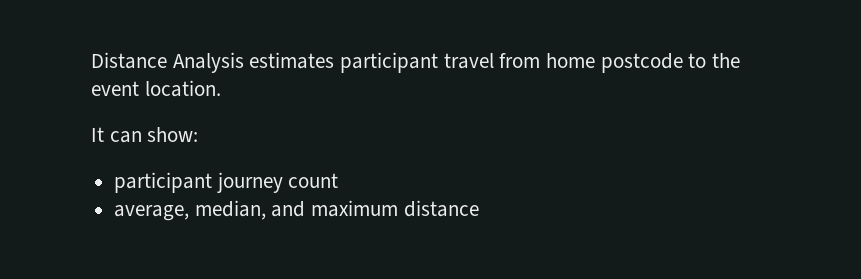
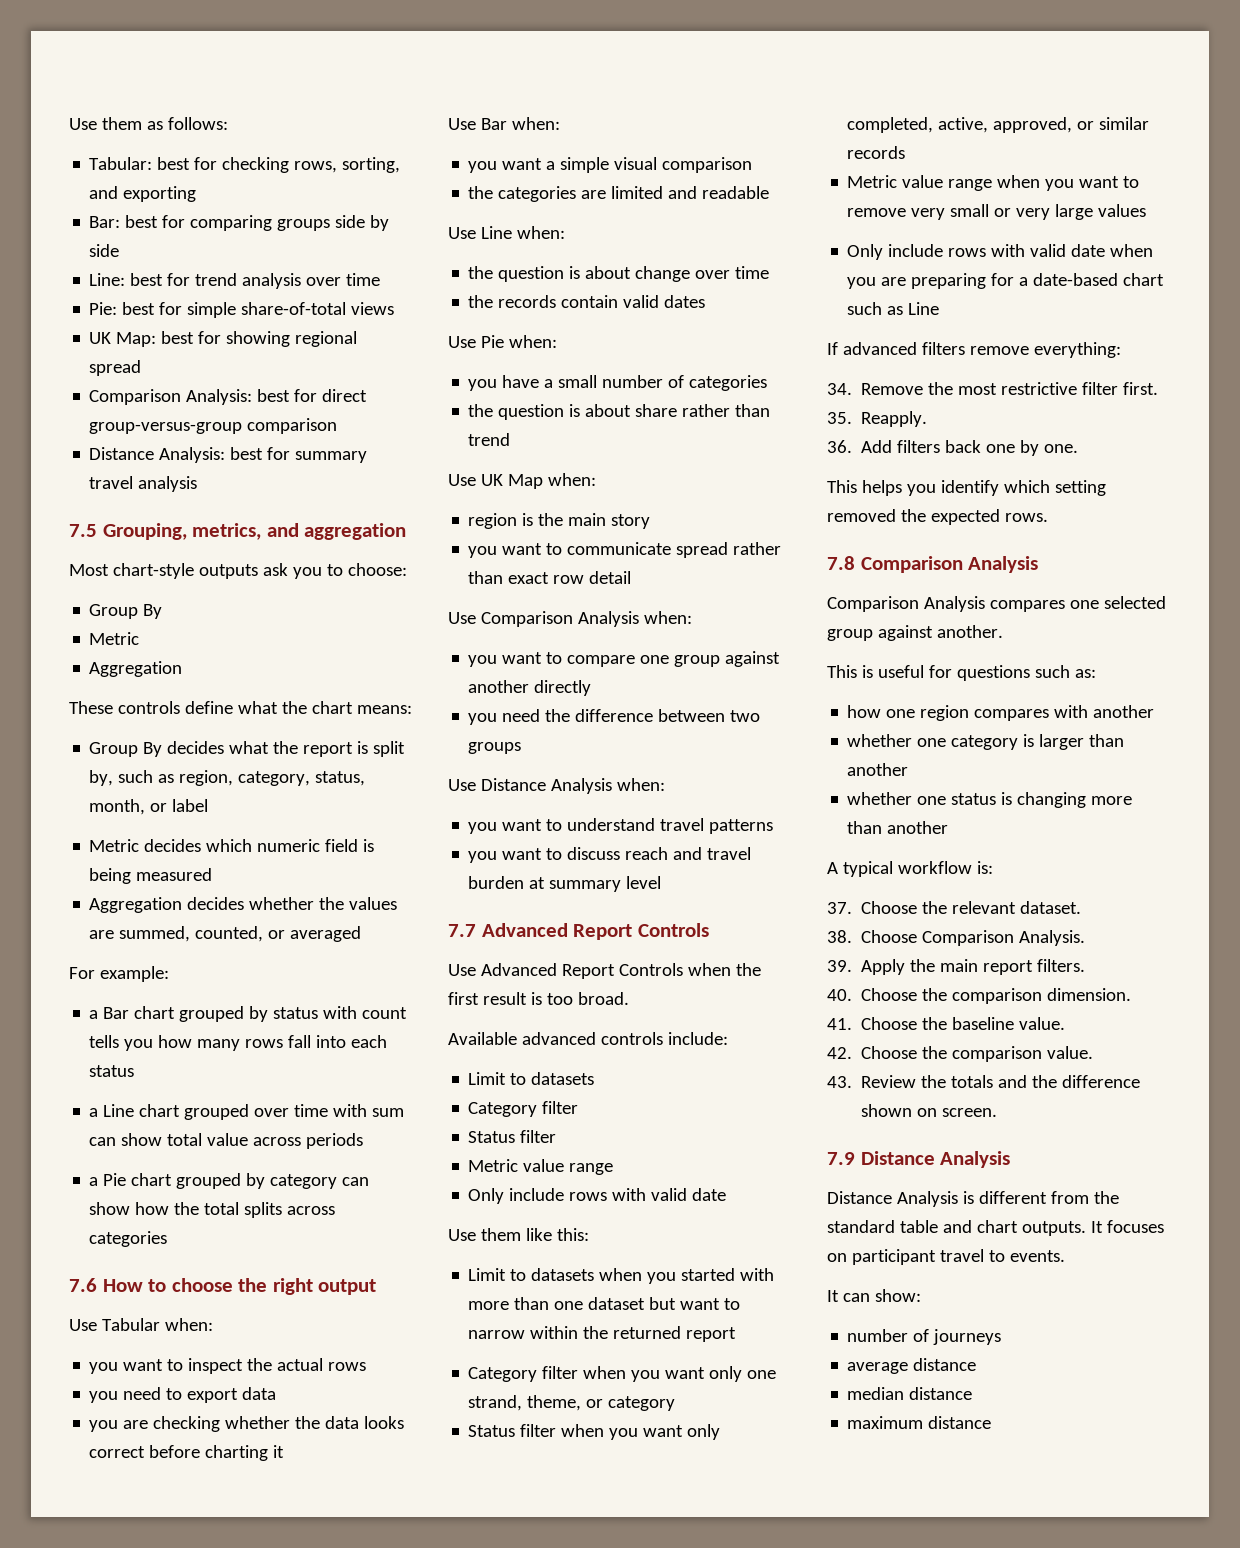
[91,52,741,73] [91,80,221,97] [91,127,199,143] [114,172,339,193] [114,200,306,221] Distance Analysis estimates participant travel from home postcode to the event location. // It can show: // participant journey count // average, median, and -> [69,117,228,130] [89,157,401,173] [89,186,197,202] [89,215,390,231] [89,244,120,257] [89,273,381,289] [89,302,395,318] [89,331,358,347] [89,360,142,376] [89,389,368,405] [89,418,338,434] [89,447,368,463] [89,476,198,492] [69,523,407,540] [69,563,407,579] [89,604,163,619] [89,632,140,645] [89,661,183,677] [69,701,412,714] [89,741,406,757] [89,770,366,786] [89,799,209,815] [89,839,375,852] [89,868,213,884] [89,897,398,913] [89,926,362,942] [69,966,169,982] [89,1006,408,1022] [89,1035,388,1051] [89,1065,135,1077] [89,1104,405,1120] [89,1133,364,1149] [89,1173,370,1189] [89,1202,336,1218] [89,1231,168,1247] [69,1278,377,1295] [69,1318,213,1331] [89,1358,367,1374] [89,1387,277,1403] [89,1416,405,1432] [89,1445,285,1461] [448,117,560,130] [468,157,753,173] [468,186,770,202] [448,226,565,239] [468,266,770,282] [468,295,706,308] [448,335,557,348] [468,375,768,391] [468,404,771,420] [468,433,511,446] [448,473,596,489] [468,513,651,529] [468,542,782,558] [468,571,632,584] [448,611,692,627] [468,651,781,667] [468,680,592,696] [468,709,761,725] [468,742,522,754] [448,778,665,794] [468,818,774,834] [468,847,752,863] [468,876,662,892] [448,923,709,940] [448,963,761,979] [448,992,629,1005] [448,1032,728,1045] [468,1072,595,1085] [468,1101,579,1117] [468,1130,557,1143] [468,1159,614,1175] [468,1188,727,1204] [448,1228,589,1241] [468,1268,775,1284] [468,1297,741,1310] [468,1326,737,1342] [468,1366,777,1382] [468,1395,676,1411] [468,1424,721,1440] [847,117,1150,133] [847,146,906,159] [847,175,1140,191] [847,204,1147,220] [847,244,1154,260] [847,273,1165,289] [847,302,940,315] [827,342,1121,358] [827,382,1159,395] [827,411,928,427] [827,440,1079,456] [827,480,1106,496] [827,509,1048,525] [827,556,1039,573] [827,596,1166,612] [827,625,1003,641] [827,665,1096,681] [847,705,1155,721] [847,734,1125,750] [847,763,909,776] [847,792,1133,808] [847,821,949,834] [827,861,993,877] [827,901,1082,914] [827,930,1086,946] [827,959,1086,975] [827,988,1132,1004] [827,1017,1066,1030] [827,1046,1094,1062] [827,1075,1141,1088] [861,1104,998,1117] [827,1151,1011,1168] [827,1191,1119,1207] [827,1220,1164,1236] [827,1249,1065,1265] [827,1289,921,1302] [847,1329,1002,1345] [847,1358,977,1374] [847,1387,973,1400] Use them as follows: // Tabular: best for checking rows, sorting, and exporting // Bar: best for comparing groups side by side // Line: best for trend analysis over time // Pie: best for simple share-of-total views // UK Map: best for showing regional spread // Comparison Analysis: best for direct group-versus-group comparison // Distance Analysis: best for summary travel analysis // 7.5 Grouping, metrics, and aggregation // Most chart-style outputs ask you to choose: // Group By // Metric // Aggregation // These controls define what the chart means: // Group By decides what the report is split by, such as region, category, status, month, or label // Metric decides which numeric field is being measured // Aggregation decides whether the values are summed, counted, or averaged // For example: // a Bar chart grouped by status with count tells you how many rows fall into each status // a Line chart grouped over time with sum can show total value across periods // a Pie chart grouped by category can show how the total splits across categories // 7.6 How to choose the right output // Use Tabular when: // you want to inspect the actual rows // you need to export data // you are checking whether the data looks correct before charting it // Use Bar when: // you want a simple visual comparison // the categories are limited and readable // Use Line when: // the question is about change over time // the records contain valid dates // Use Pie when: // you have a small number of categories // the question is about share rather than trend // Use UK Map when: // region is the main story // you want to communicate spread rather than exact row detail // Use Comparison Analysis when: // you want to compare one group against another directly // you need the difference between two groups // Use Distance Analysis when: // you want to understand travel patterns // you want to discuss reach and travel burden at summary level // 7.7 Advanced Report Controls // Use Advanced Report Controls when the first result is too broad. // Available advanced controls include: // Limit to datasets // Category filter // Status filter // Metric value range // Only include rows with valid date // Use them like this: // Limit to datasets when you started with more than one dataset but want to narrow within the returned report // Category filter when you want only one strand, theme, or category // Status filter when you want only completed, active, approved, or similar records // Metric value range when you want to remove very small or very large values // Only include rows with valid date when you are preparing for a date-based chart such as Line // If advanced filters remove everything: // 34. Remove the most restrictive filter first. // 35. Reapply. // 36. Add filters back one by one. // This helps you identify which setting removed the expected rows. // 7.8 Comparison Analysis // Comparison Analysis compares one selected group against another. // This is useful for questions such as: // how one region compares with another // whether one category is larger than another // whether one status is changing more than another // A typical workflow is: // 37. Choose the relevant dataset. // 38. Choose Comparison Analysis. // 39. Apply the main report filters. // 40. Choose the comparison dimension. // 41. Choose the baseline value. // 42. Choose the comparison value. // 43. Review the totals and the difference shown on screen. // 7.9 Distance Analysis // Distance Analysis is different from the standard table and chart outputs. It focuses on participant travel to events. // It can show: // number of journeys // average distance // median distance //

